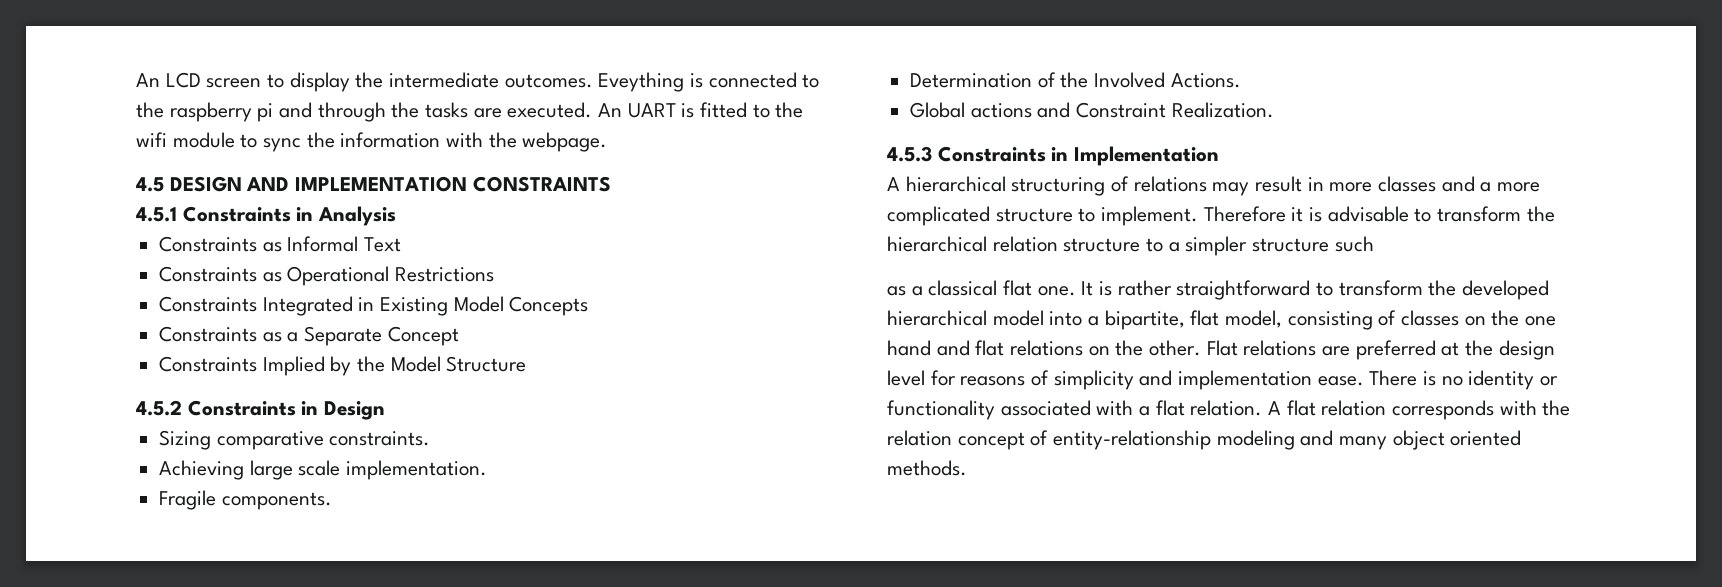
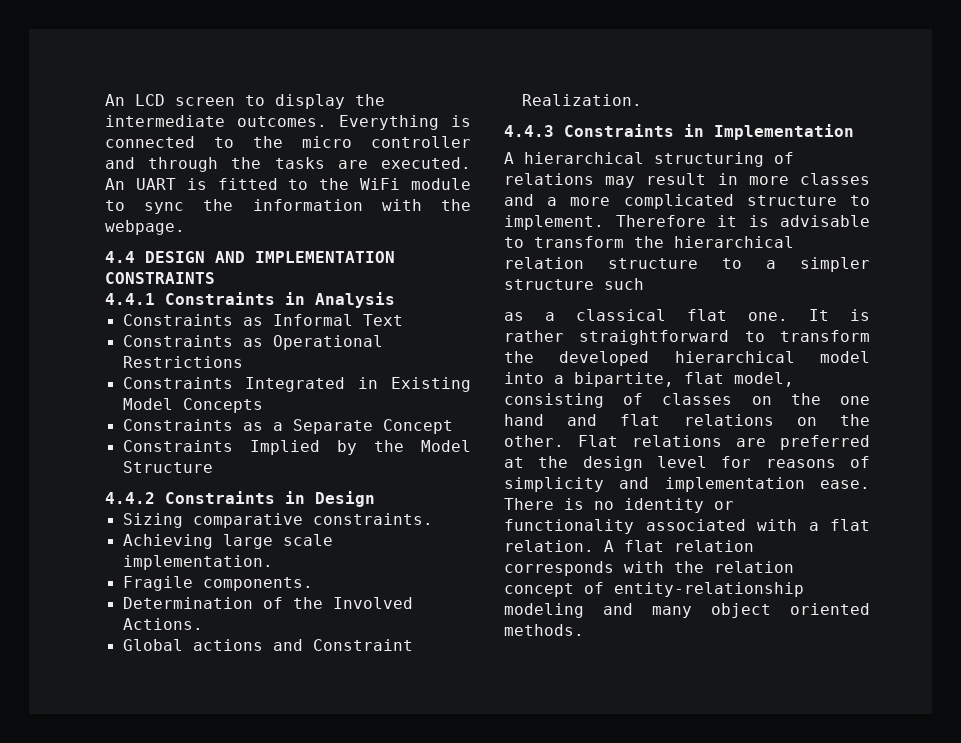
[598,72,685,92] Eveything -> [339,115,439,130] Everything
[169,102,274,122] raspberry pi -> [302,136,471,148] micro controller
[136,132,167,147] wifi -> [360,178,401,190] WiFi
[136,177,164,192] 4.5 -> [105,251,135,263] 4.4
[136,207,177,222] 4.5.1 -> [105,293,155,305] 4.4.1
[136,400,182,416] 4.5.2 -> [105,492,155,504] 4.4.2
[887,146,932,162] 4.5.3 -> [504,125,554,137] 4.4.3

